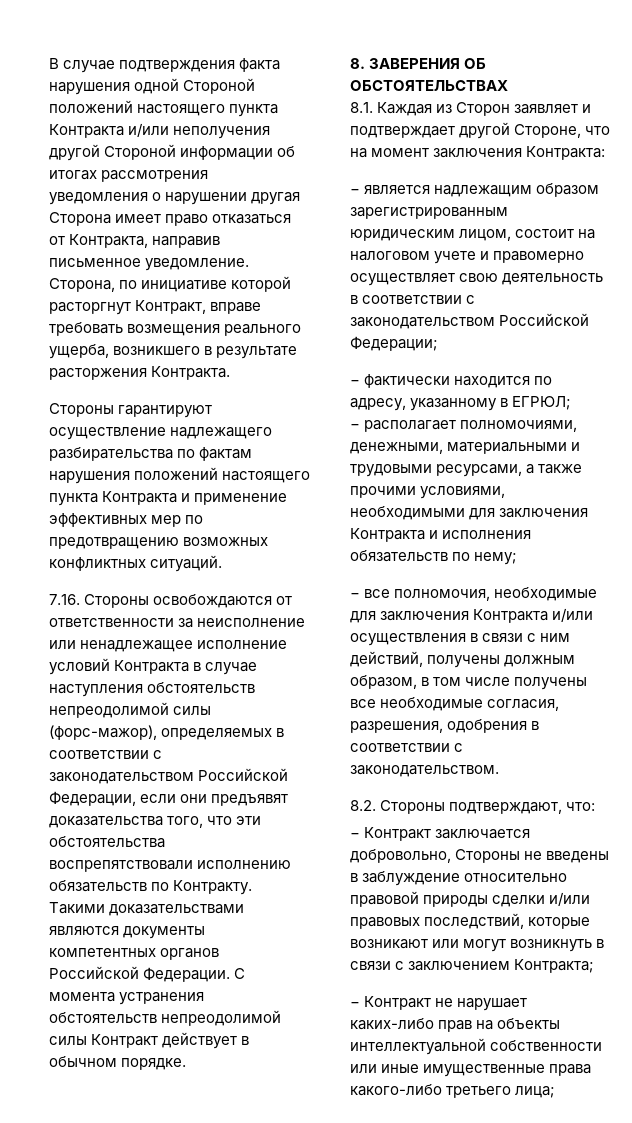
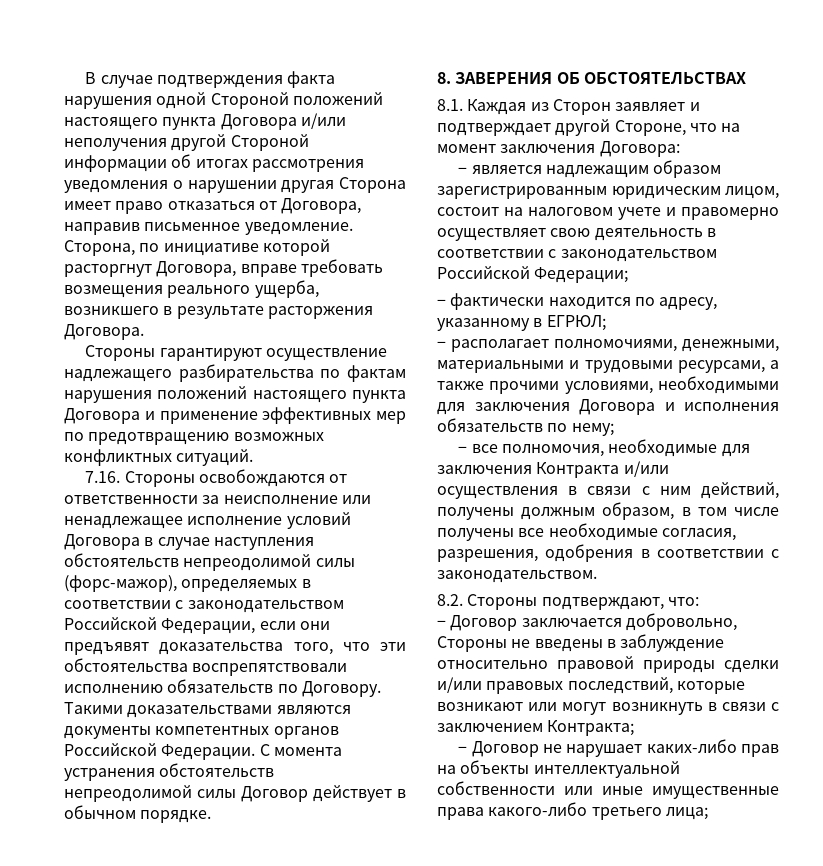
[49,124,124,138] Контракта -> [220,114,297,130] Договора
[69,234,149,248] Контракта, -> [281,198,362,214] Договора,
[135,300,207,314] Контракт, -> [156,261,237,277] Договора,
[151,366,231,380] Контракта. -> [64,324,144,340] Договора.
[102,491,178,505] Контракта -> [64,408,140,424] Договора
[114,660,190,674] Контракта -> [64,534,140,550] Договора
[173,880,253,895] Контракту. -> [301,681,381,697] Договору.
[91,1034,159,1048] Контракт -> [241,786,308,802] Договор
[526,146,606,160] Контракта: -> [599,141,680,157] Договора:
[350,528,425,542] Контракта -> [579,399,655,415] Договора
[364,827,432,841] Контракт -> [450,615,518,631] Договор
[364,996,432,1010] Контракт -> [471,741,539,757] Договор

